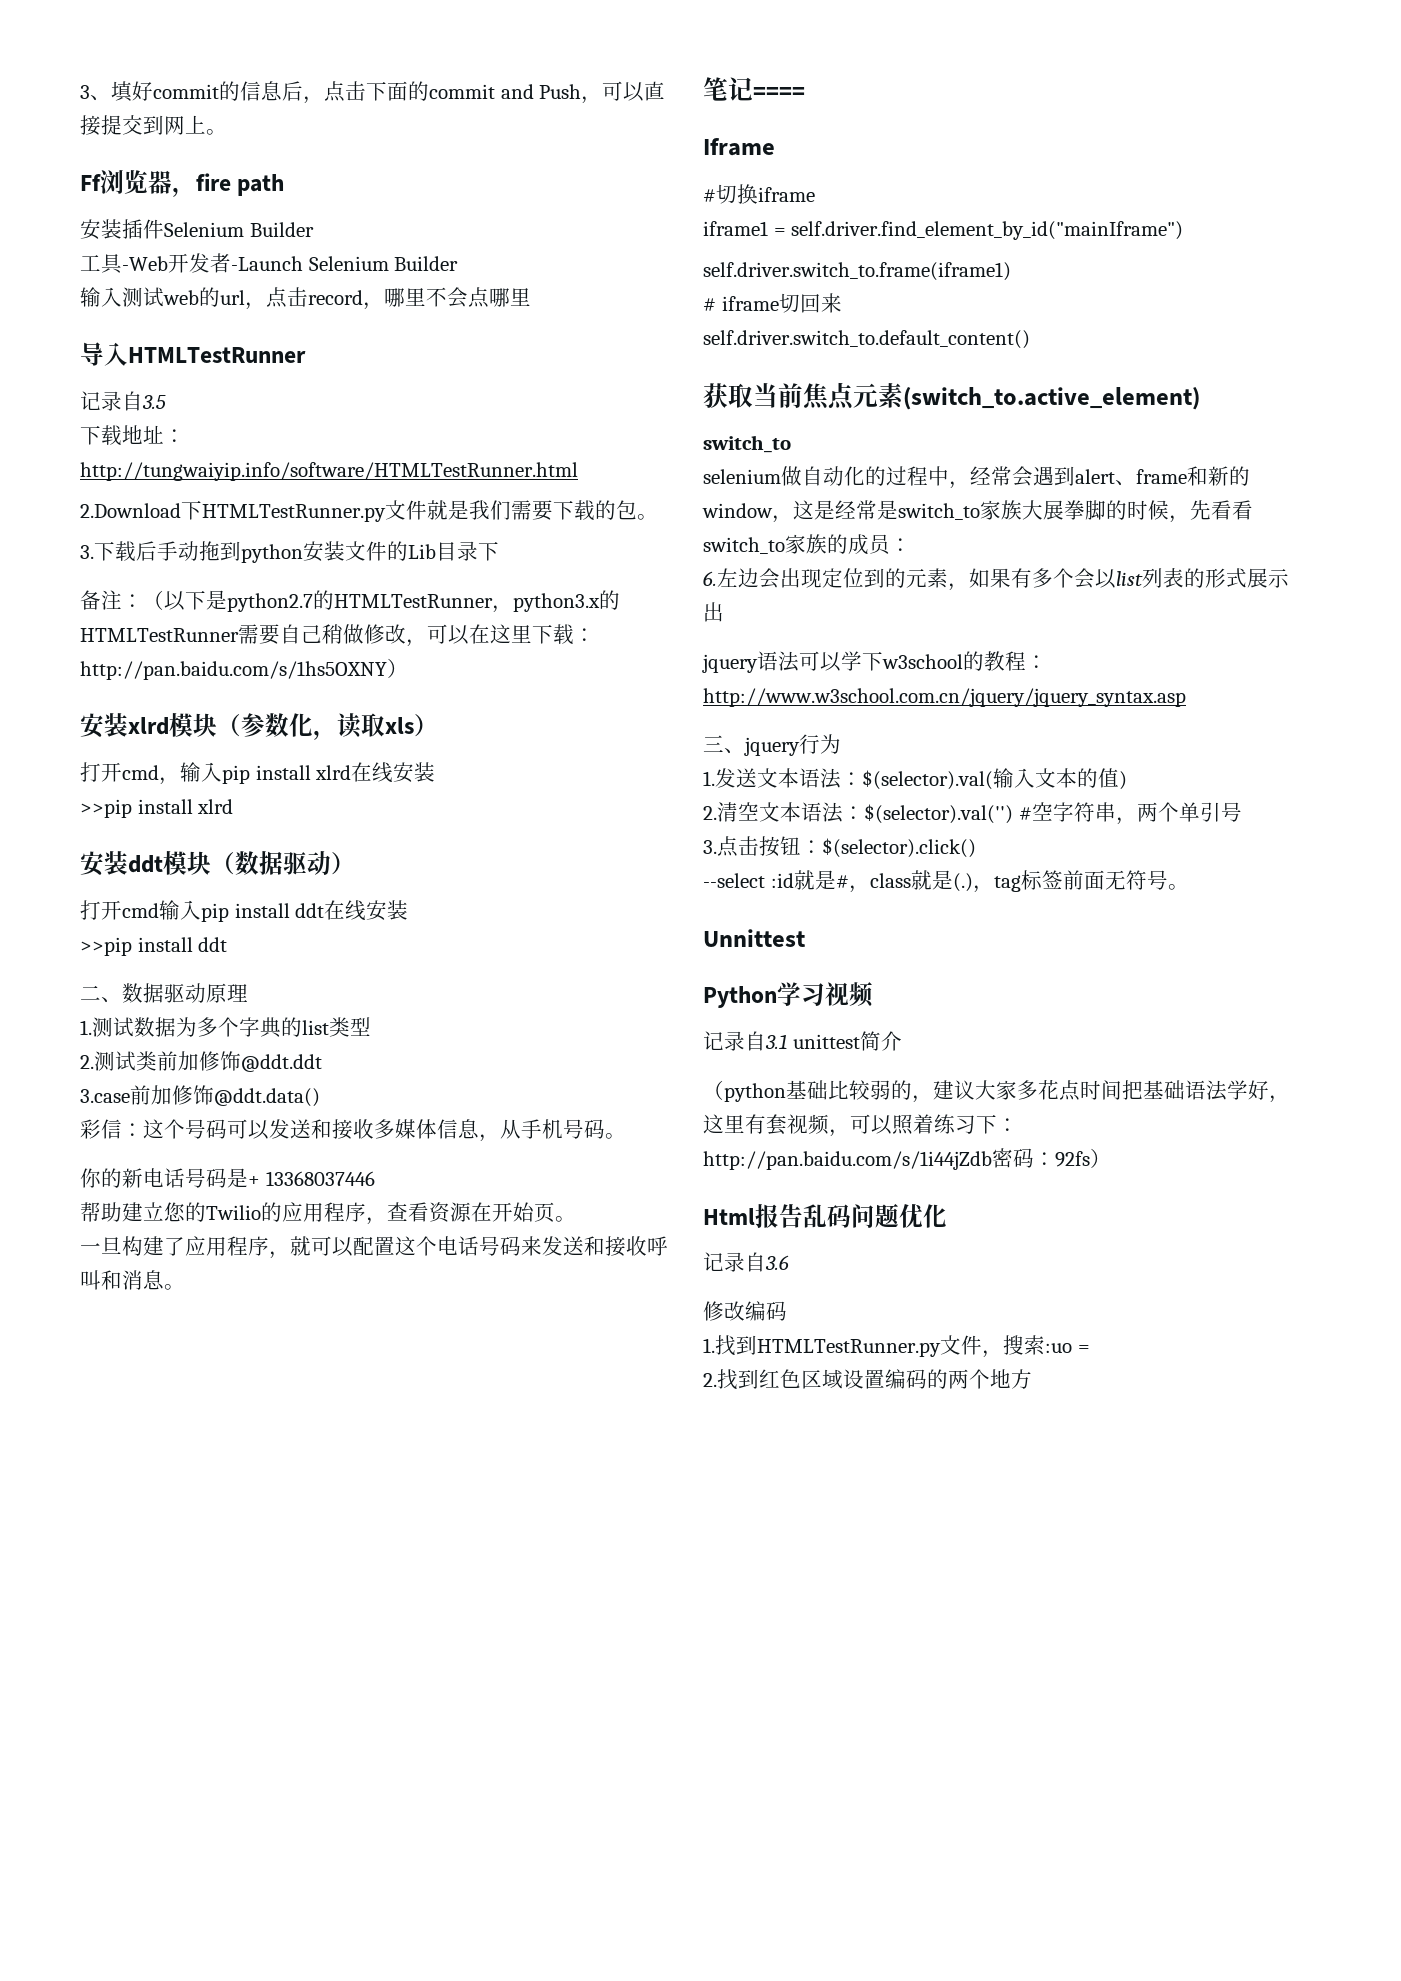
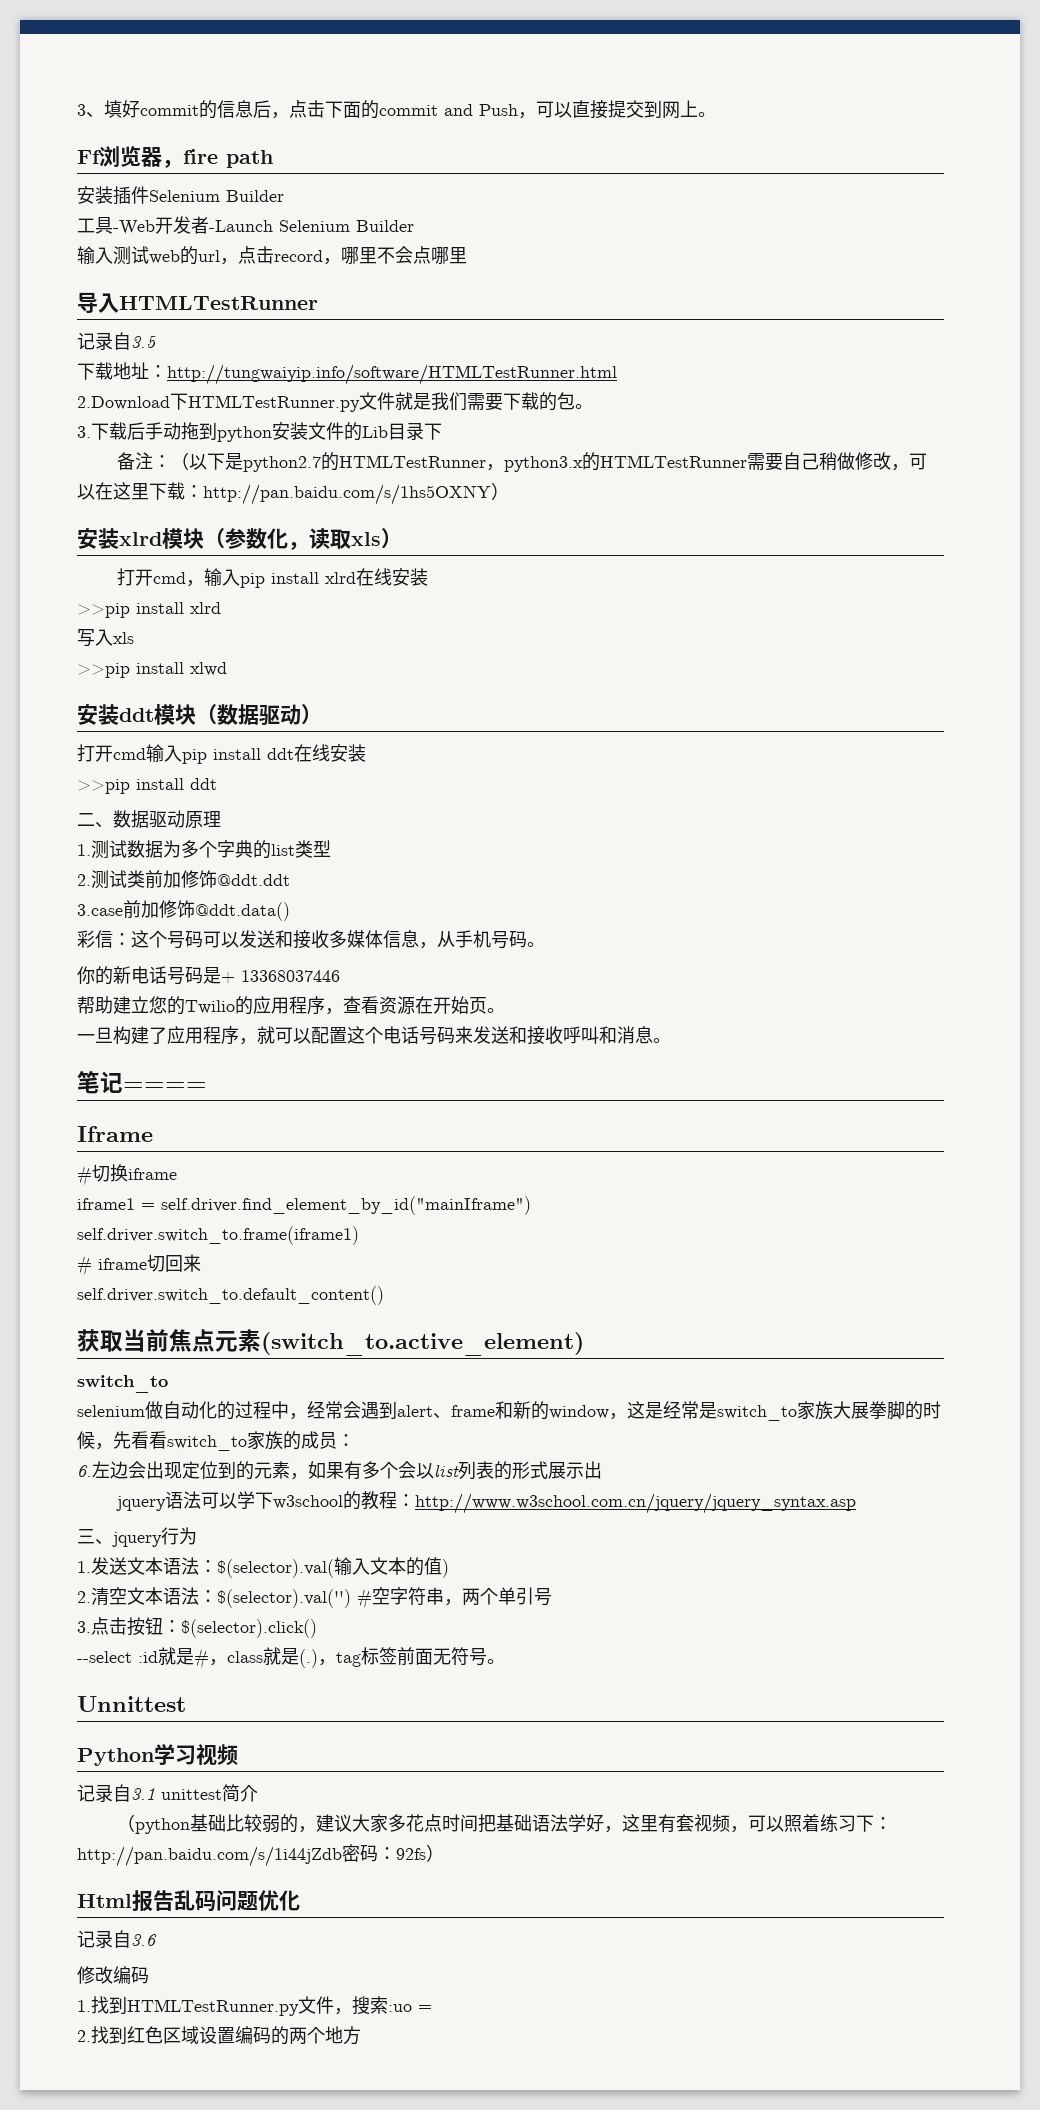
(234, 806) none -> [77,629,134,647] [77,662,227,678] // 写入xls // >>pip install xlwd

